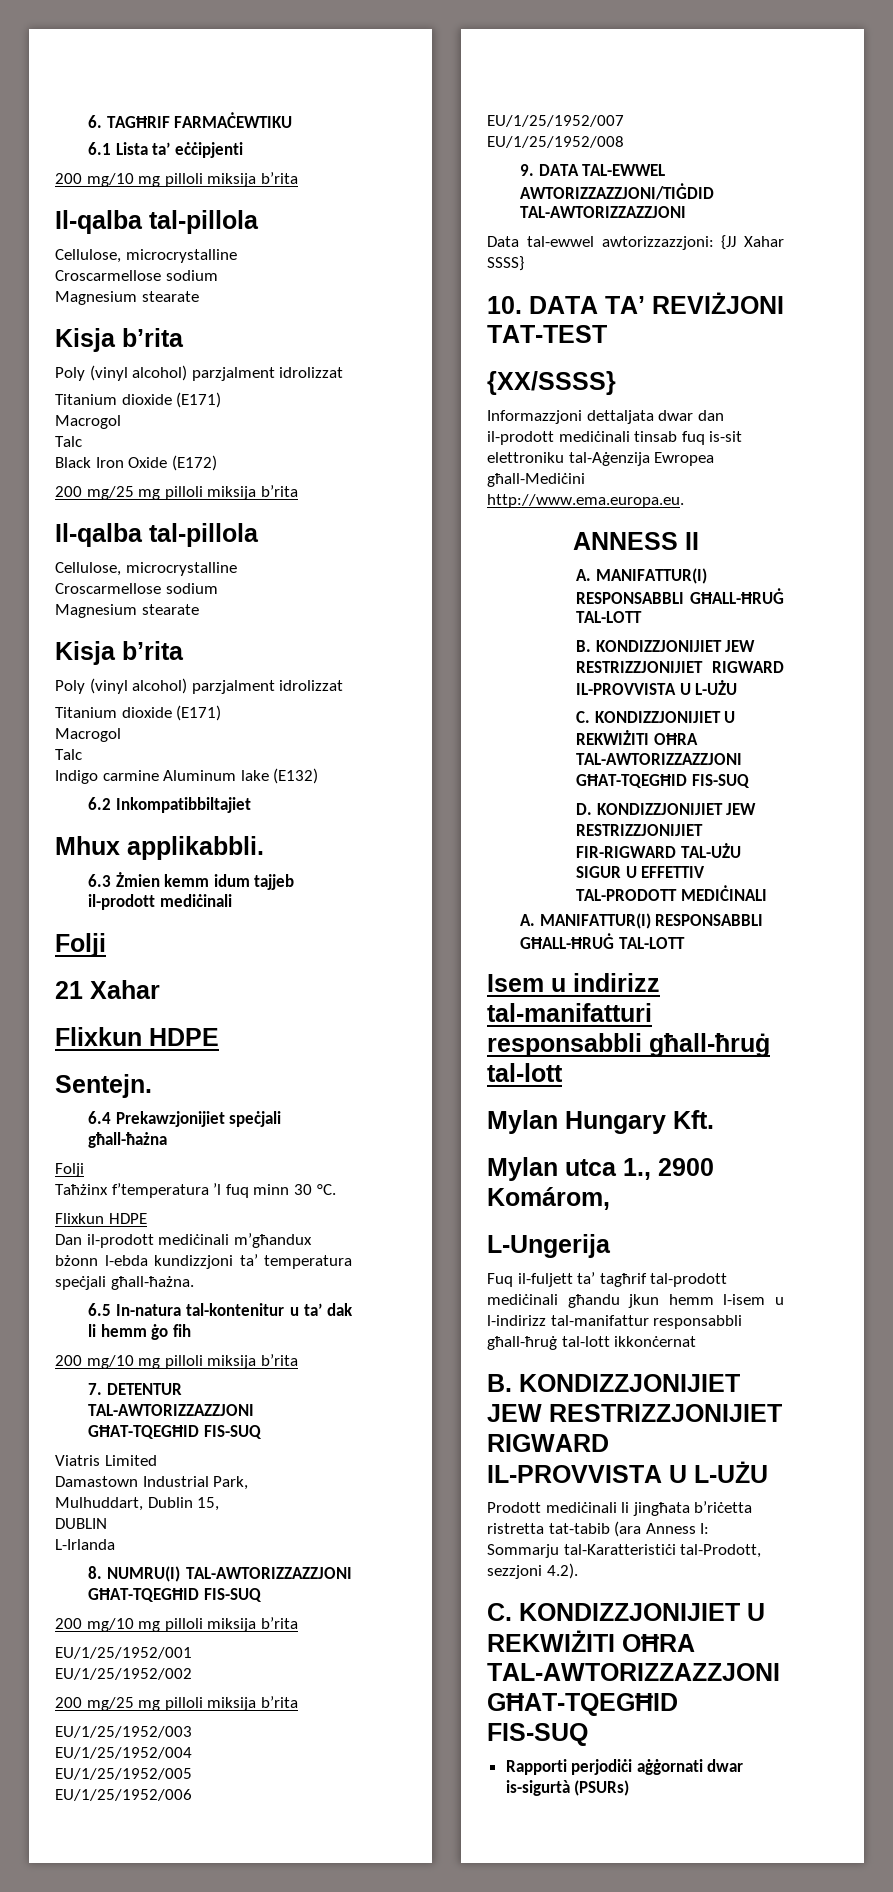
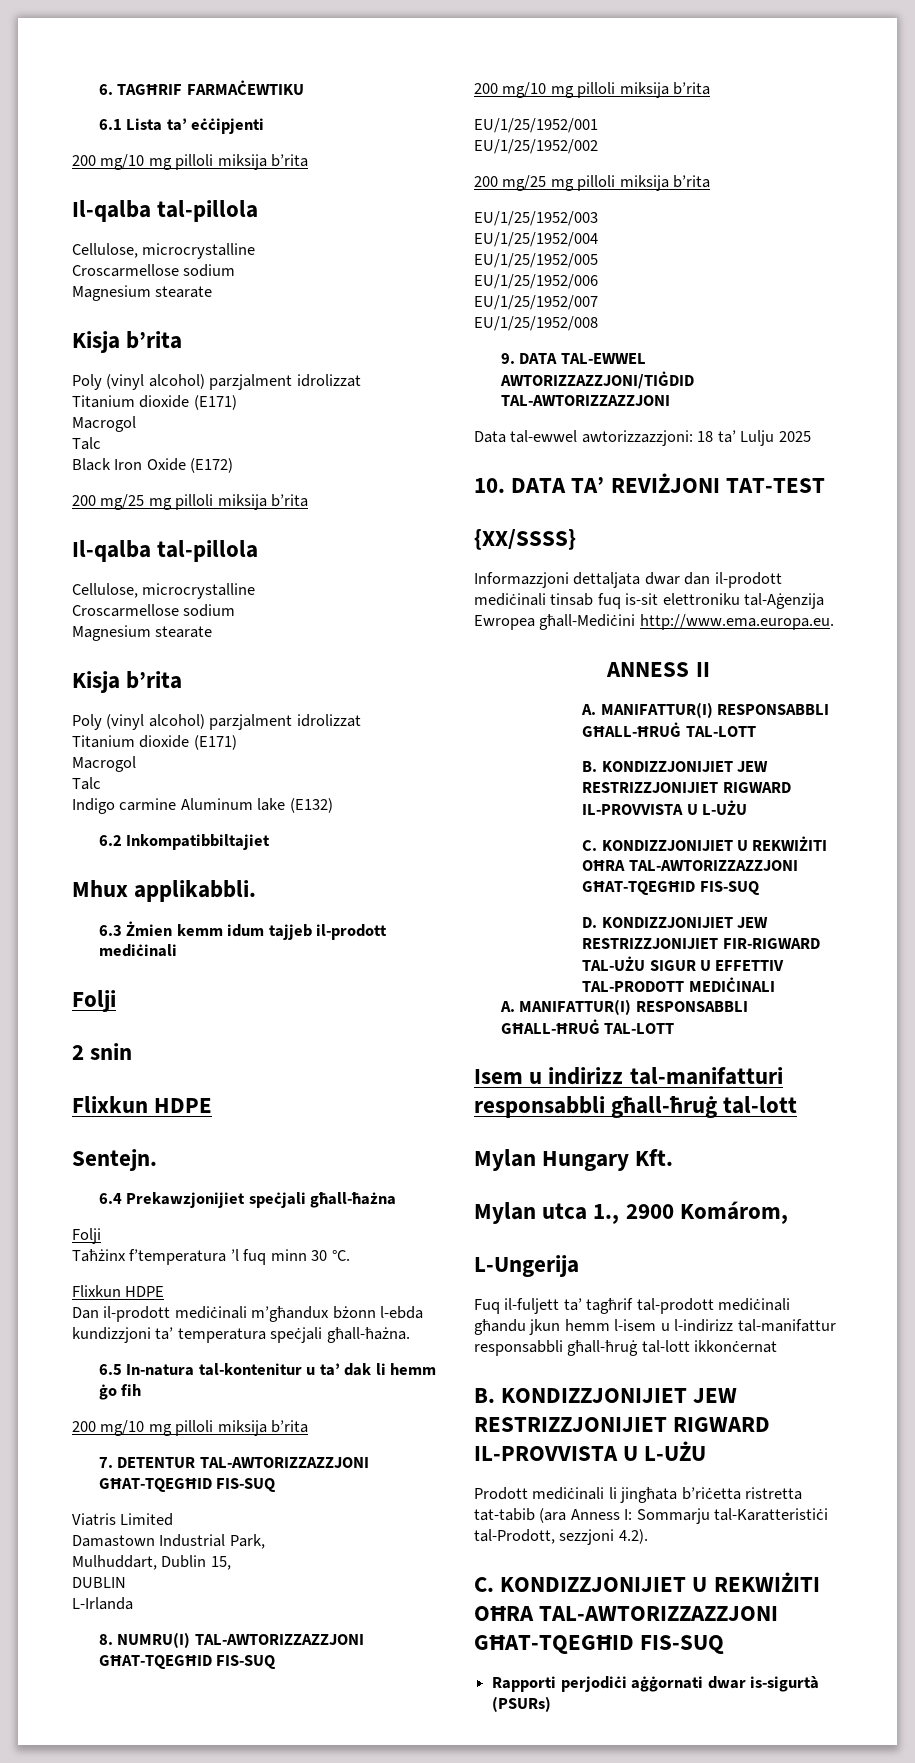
[55,980,160,999] 21 Xahar -> [72,1043,133,1060] 2 snin
[721,235,784,250] [487,256,524,271] {JJ Xahar SSSS} -> [697,430,811,446] 18 ta’ Lulju 2025

